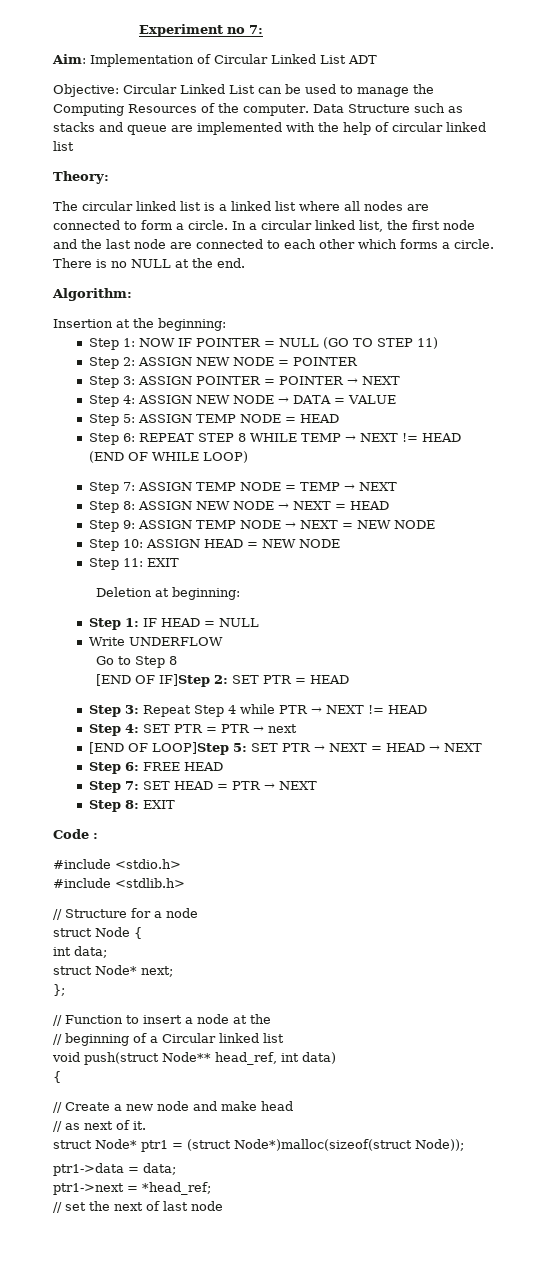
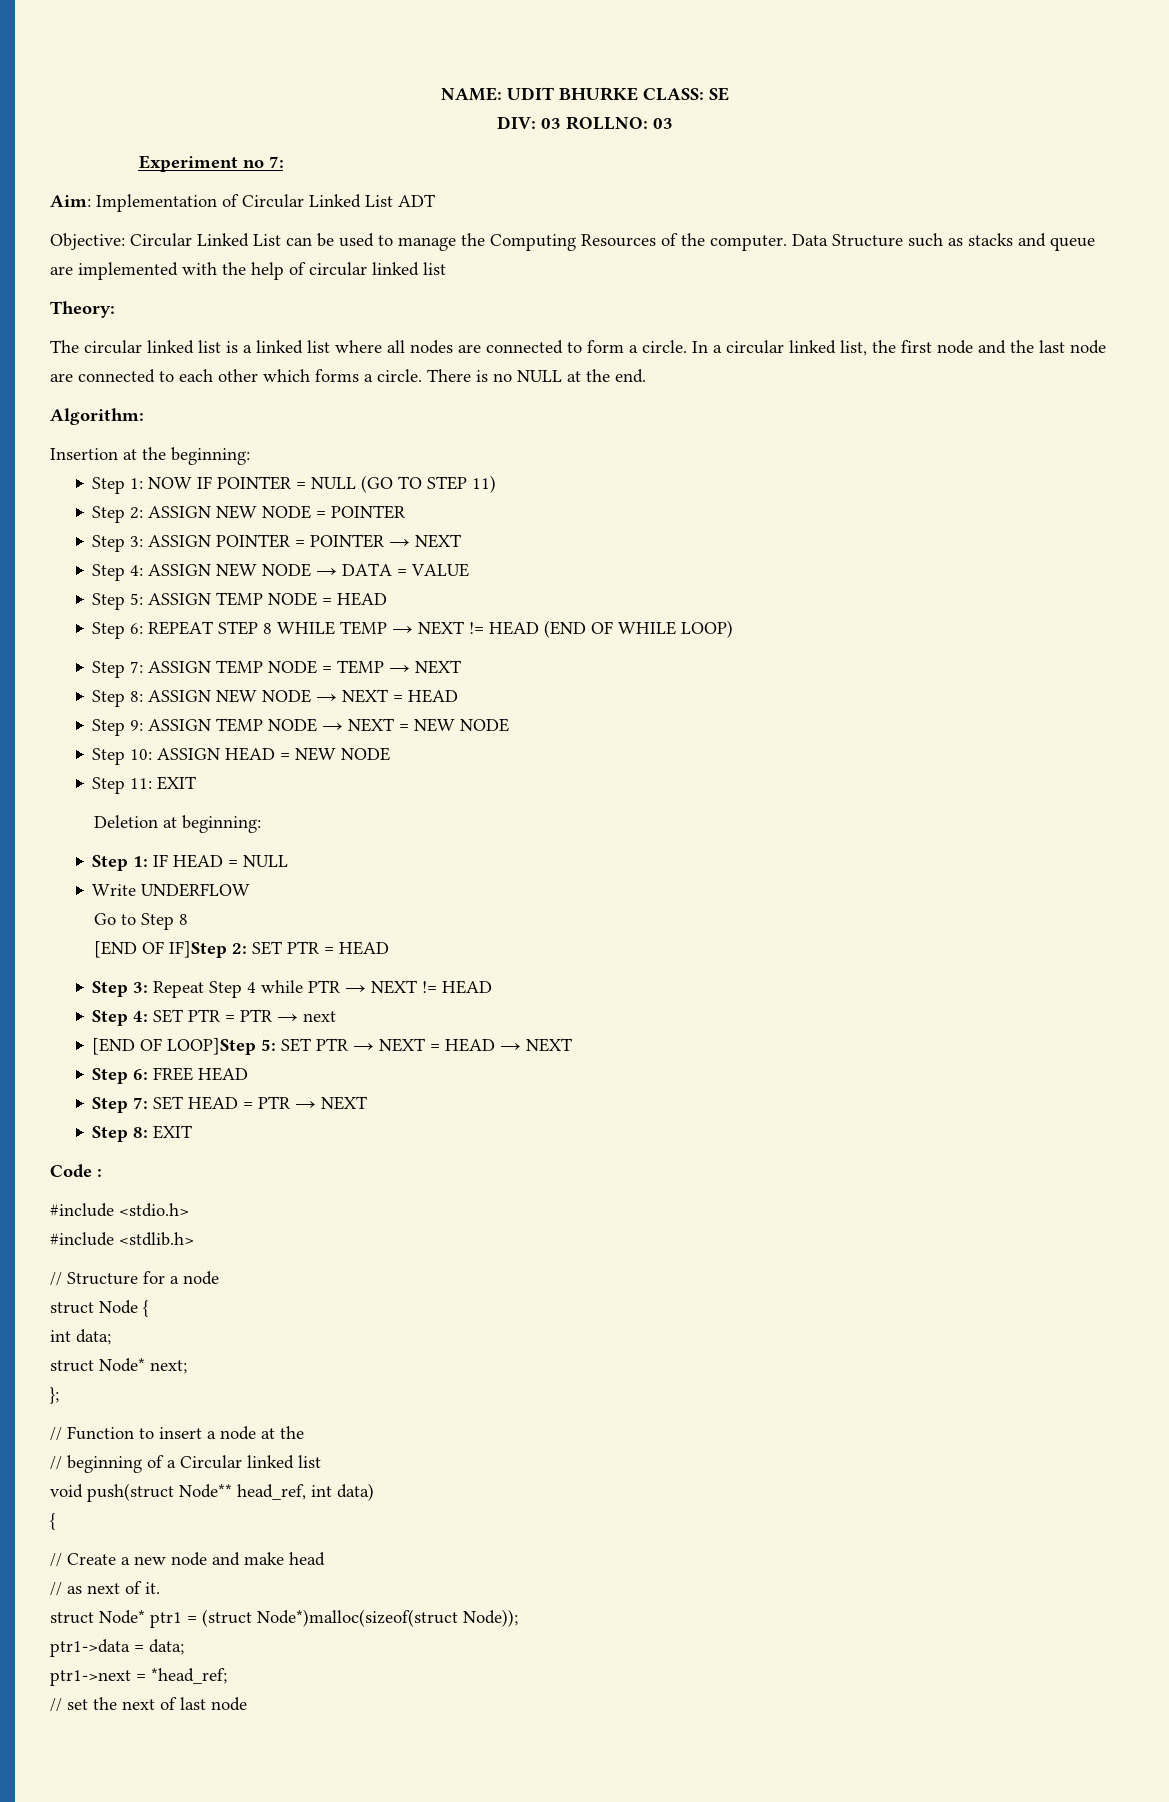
(138, 30) none -> [440,87,729,101] [496,116,673,130] NAME: UDIT BHURKE CLASS: SE // DIV: 03 ROLLNO: 03 //

